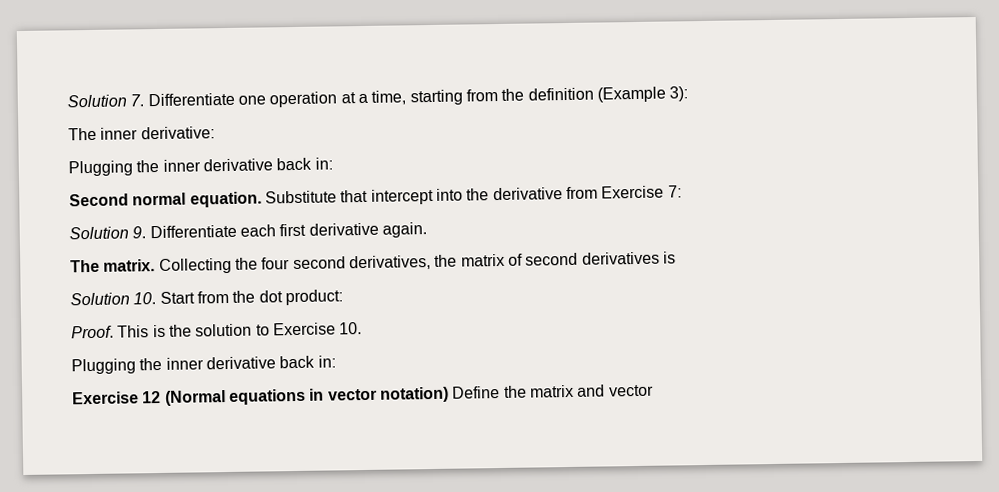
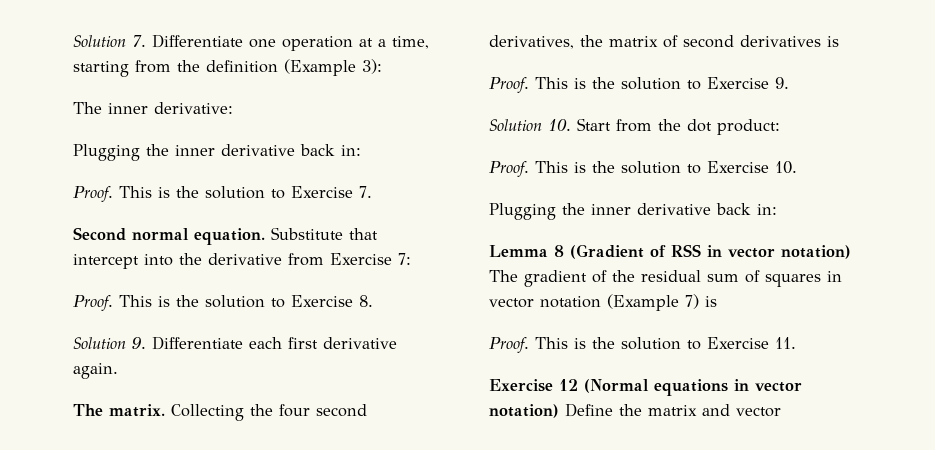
(333, 163) none -> [73,186,372,203] // Proof. This is the solution to Exercise 7.
(682, 191) none -> [73,295,373,312] // Proof. This is the solution to Exercise 8.
(676, 257) none -> [489,77,789,94] // Proof. This is the solution to Exercise 9.
(336, 361) none -> [489,244,851,259] [489,270,842,287] [489,294,717,311] [489,337,796,354] // Lemma 8 (Gradient of RSS in vector notation) The gradient of the residual sum of squares in vector notation (Example 7) is // Proof. This is the solution to Exercise 11.

